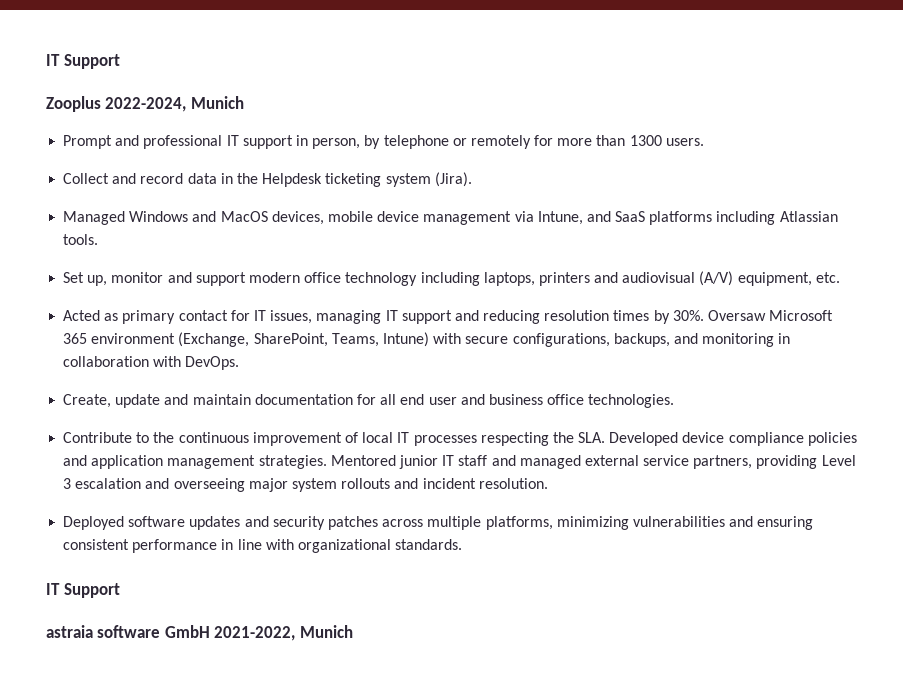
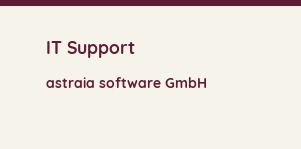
[46,54,120,69] [46,96,244,112] [63,135,704,149] [63,172,472,187] [63,211,838,225] [63,234,99,245] [63,271,840,286] [63,310,834,324] [63,332,791,347] [63,356,240,370] [63,394,675,408] [63,432,857,446] [63,455,856,469] [63,478,548,492] [63,516,814,530] [63,539,463,553] [46,583,120,598] IT Support // Zooplus 2022-2024, Munich // Prompt and professional IT support in person, by telephone or remotely for more than 1300 users. // Collect and record data in the Helpdesk ticketing system (Jira). // Managed Windows and MacOS devices, mobile device management via Intune, and SaaS platforms including Atlassian tools. // Set up, monitor and support modern office technology including laptops, printers and audiovisual (A/V) equipment, etc. // Acted as primary contact for IT issues, managing IT support and reducing resolution times by 30%. Oversaw Microsoft 365 environment (Exchange, SharePoint, Teams, Intune) with secure configurations, backups, and monitoring in collaboration with DevOps. // Create, update and maintain documentation for all end user and business office technologies. // Contribute to the continuous improvement of local IT processes respecting the SLA. Developed device compliance policies and application management strategies. Mentored junior IT staff and managed external service partners, providing Level 3 escalation and overseeing major system rollouts and incident resolution. // Deployed software updates and security patches across multiple platforms, minimizing vulnerabilities and ensuring consistent performance in line with organizational standards. // IT Support -> [46,41,135,58] IT Support
[214,625,353,641] 2021-2022, Munich -> (207, 82) none

